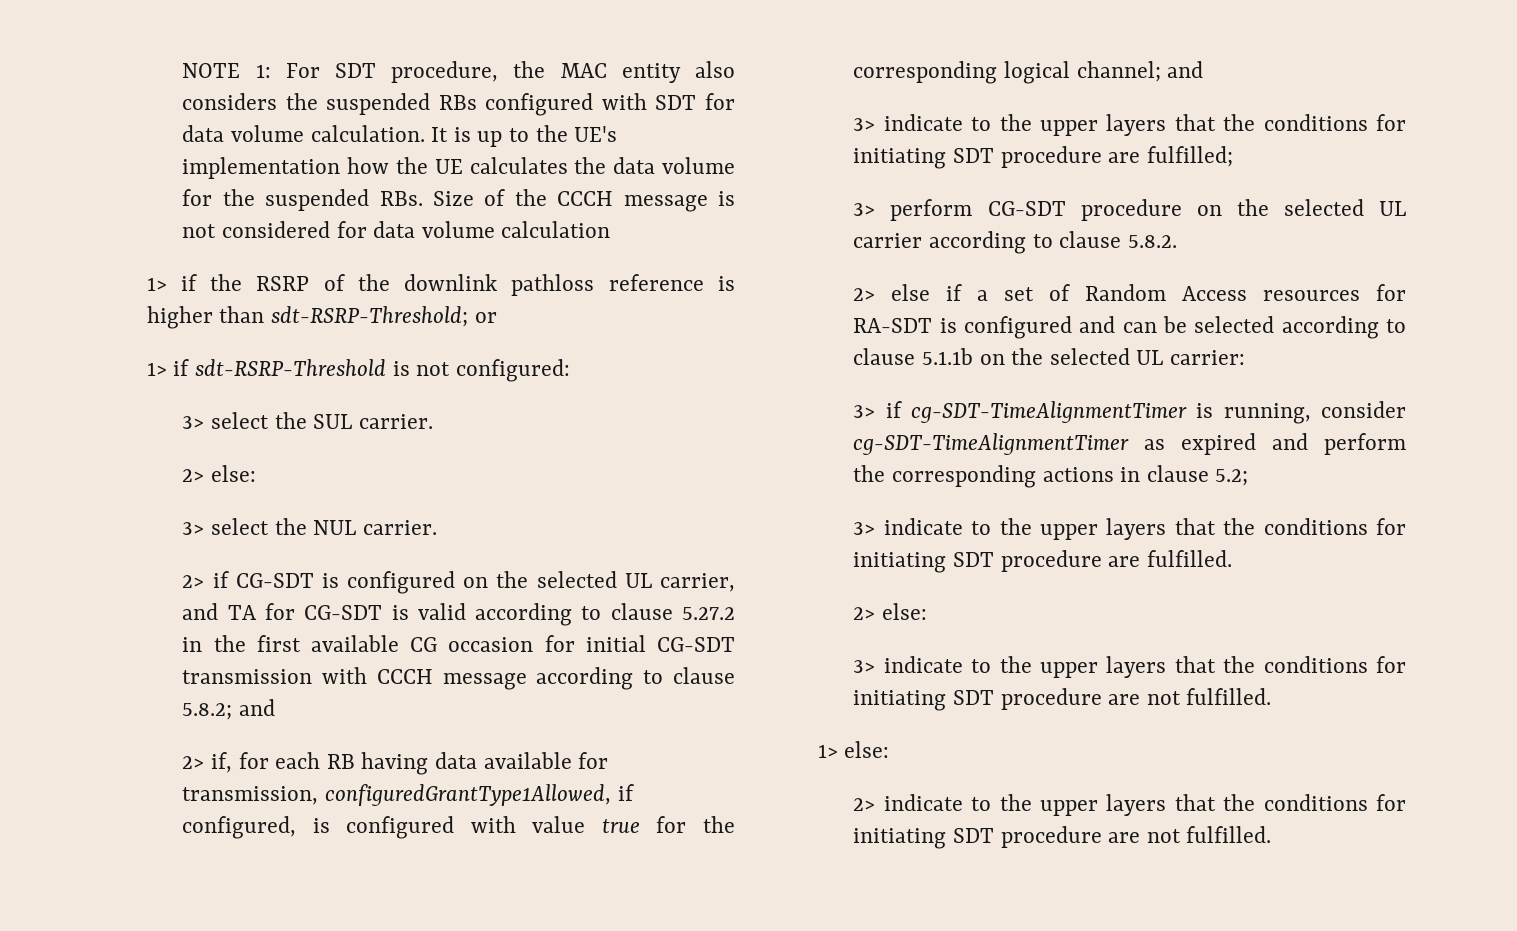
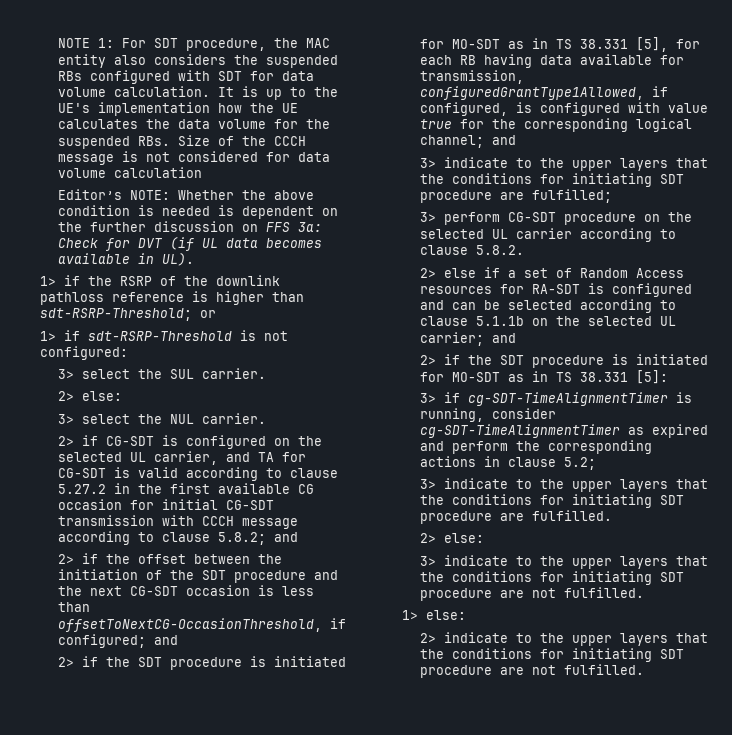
(611, 229) none -> [57,189,314,200] [57,205,338,219] [57,221,322,232] [57,237,322,251] [57,253,194,266] // Editor’s NOTE: Whether the above condition is needed is dependent on the further discussion on FFS 3a: Check for DVT (if UL data becomes available in UL).
[210,752,232,773] if, -> [81,553,282,564] [57,569,338,583] [57,585,314,596] [57,602,90,612] [57,618,346,632] [57,634,178,648] [57,656,346,670] [419,37,668,52] if the offset between the initiation of the SDT procedure and the next CG-SDT occasion is less than offsetToNextCG-OccasionThreshold, if configured; and // 2> if the SDT procedure is initiated for MO-SDT as in TS 38.331 [5],
[1170,350,1246,365] carrier: -> [419,332,516,346] [419,354,708,368] [419,370,668,384] carrier; and // 2> if the SDT procedure is initiated for MO-SDT as in TS 38.331 [5]:

